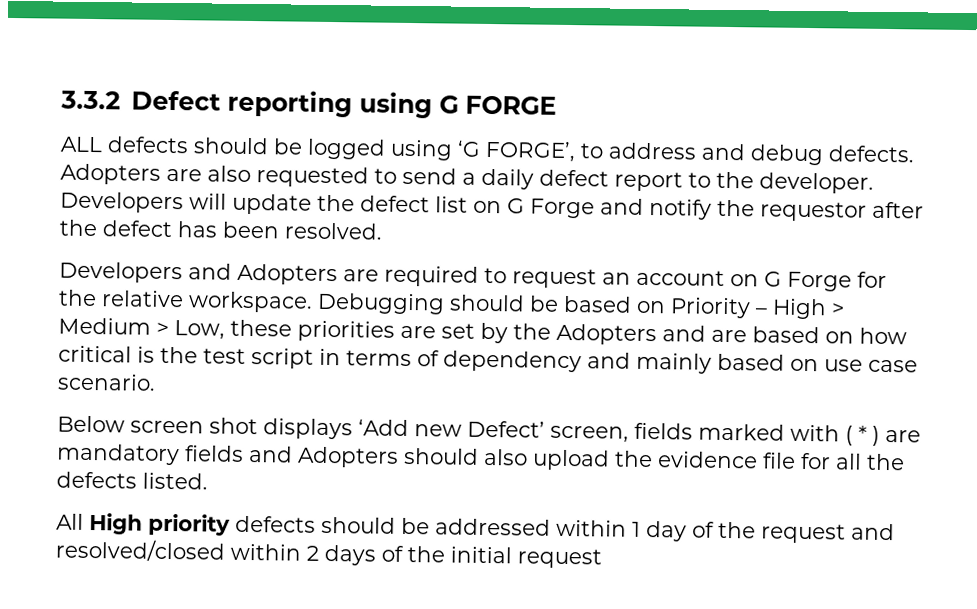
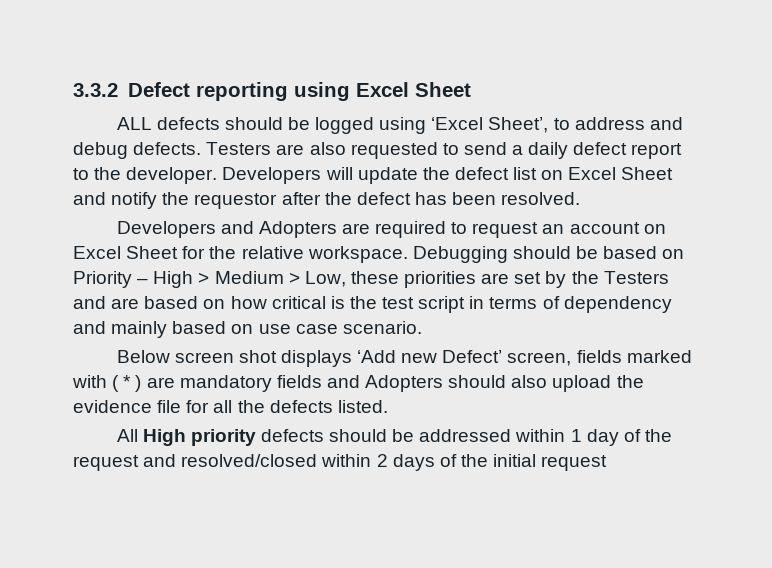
[438,95,557,115] G FORGE -> [355,82,471,97] Excel Sheet
[457,140,576,163] ‘G FORGE’, -> [431,117,549,133] ‘Excel Sheet’,
[60,163,161,185] Adopters -> [206,142,272,155] Testers
[507,198,595,219] G Forge -> [568,167,674,180] Excel Sheet
[764,271,852,292] G Forge -> [73,246,179,259] Excel Sheet
[556,323,657,346] Adopters -> [603,271,669,284] Testers

